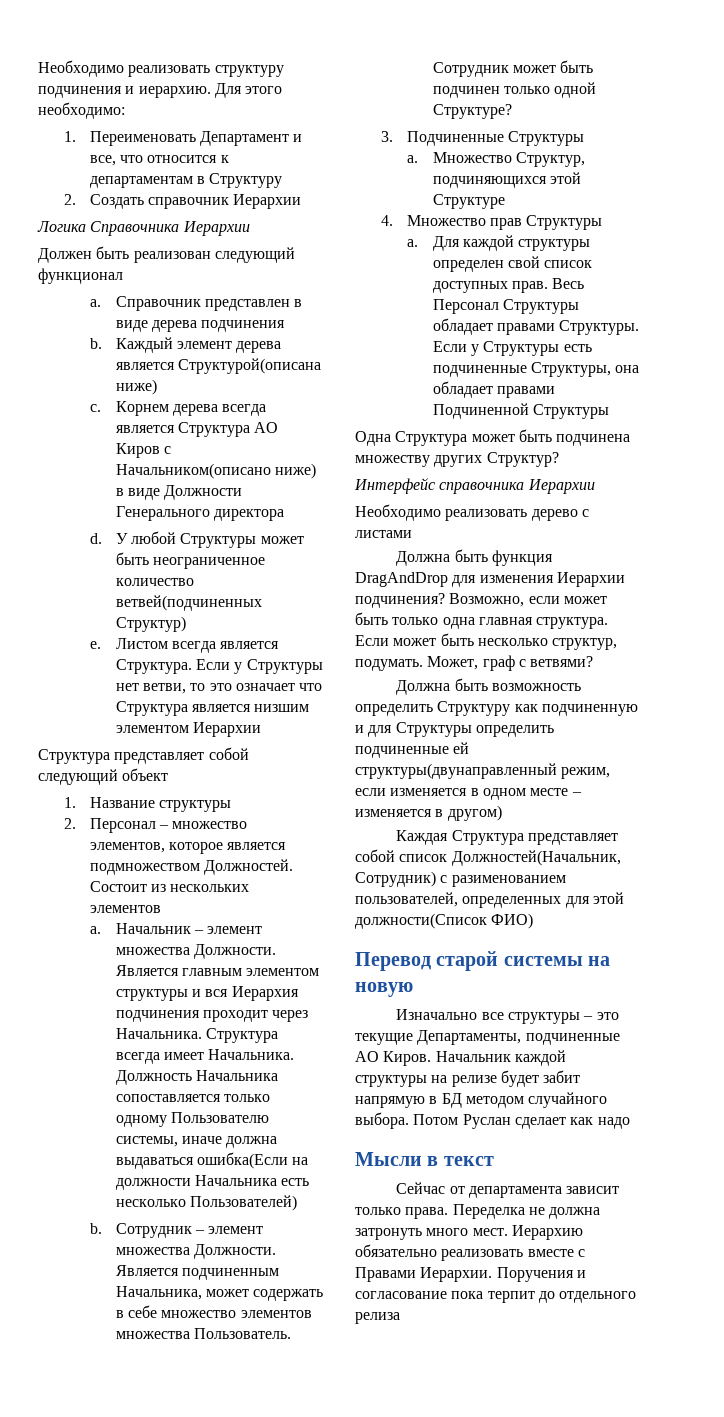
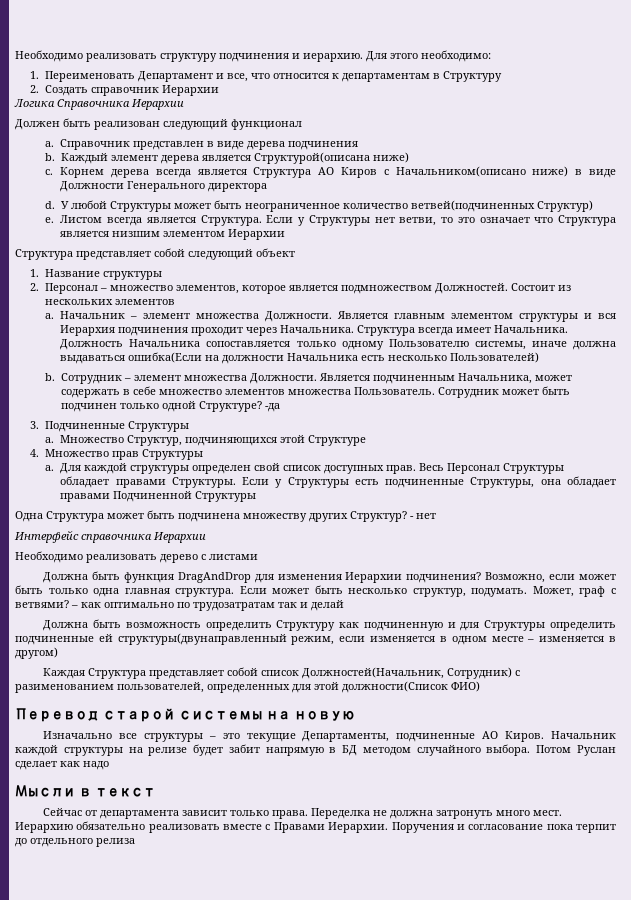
(512, 111) none -> [264,403,280,412] -да
(559, 459) none -> [410,513,436,519] - нет
(594, 661) none -> [71,600,344,611] – как оптимально по трудозатратам так и делай

